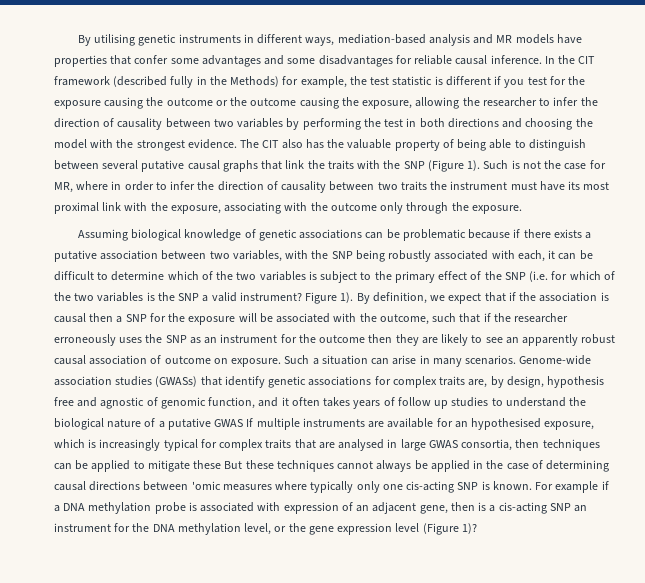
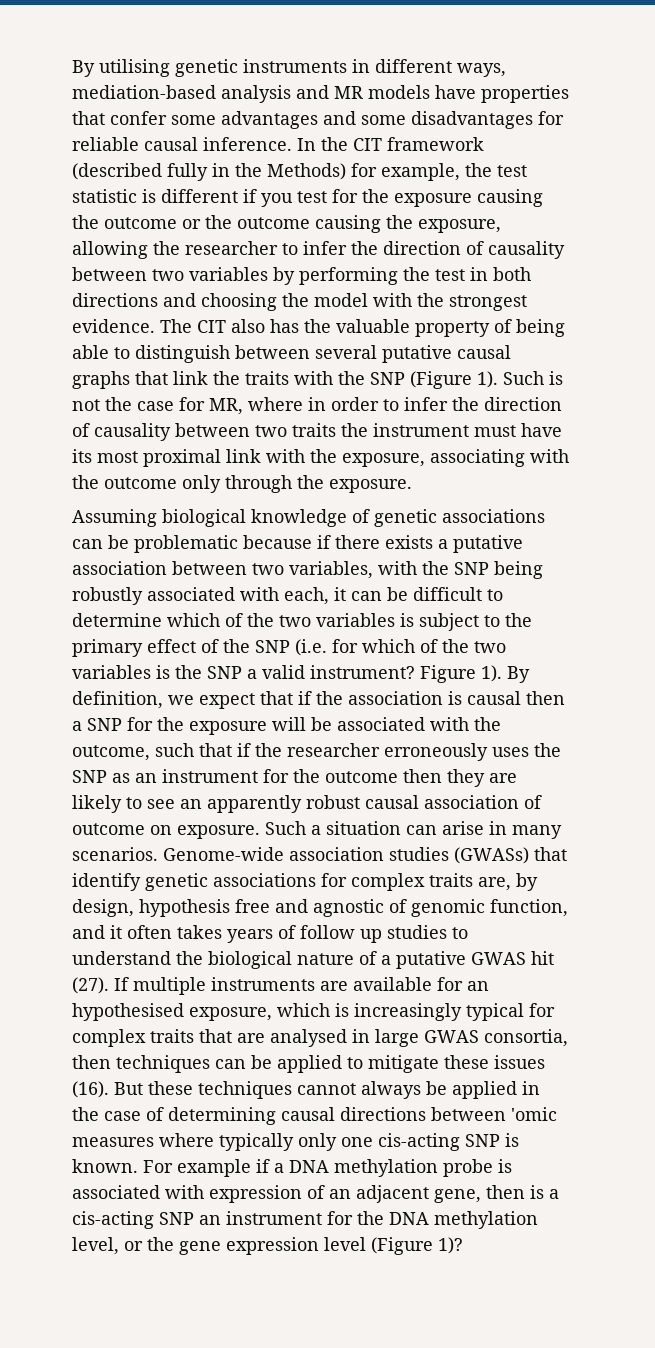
(244, 423) none -> [531,951,554,965] [72,977,109,994] hit (27).
(222, 464) none -> [494,1055,545,1069] [72,1081,109,1098] issues (16).

